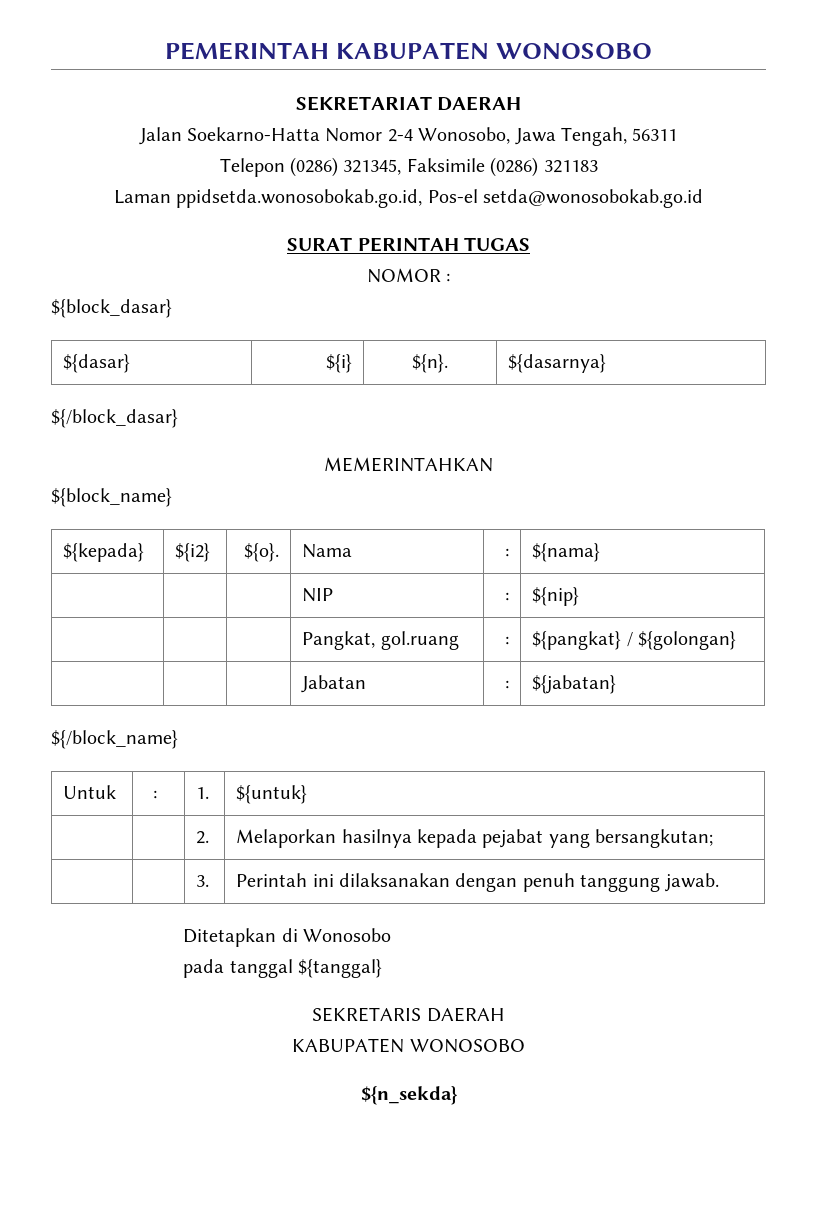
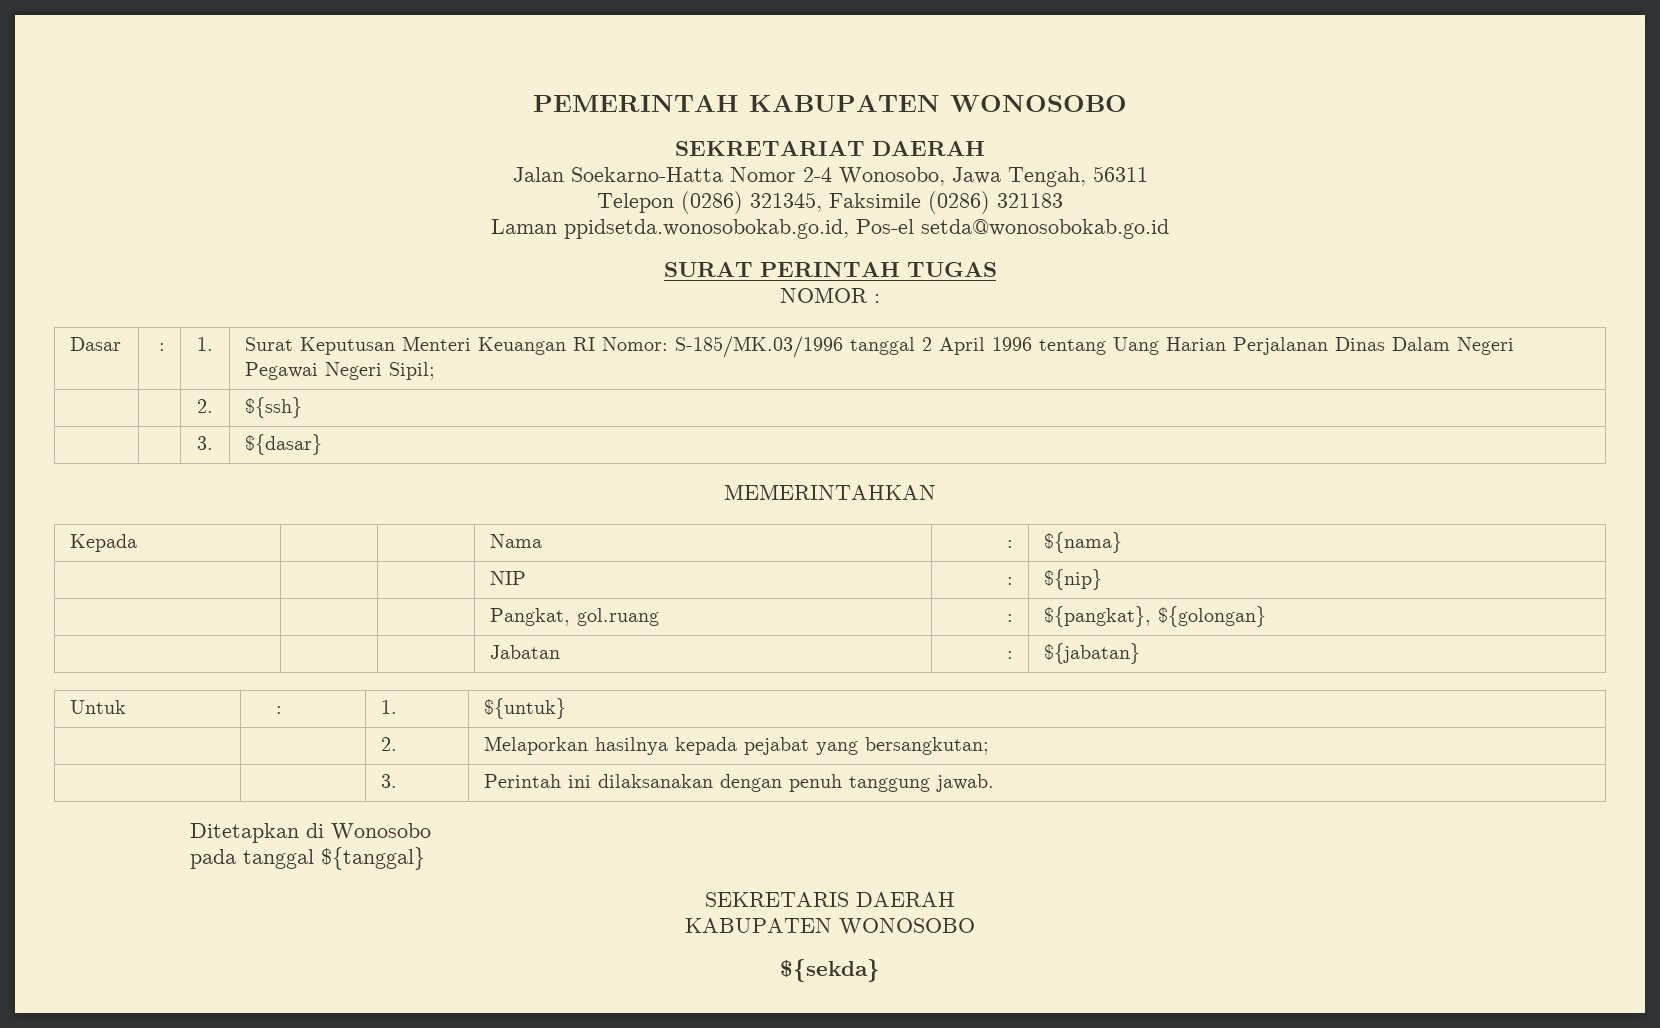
[51,299,172,318] [63,354,131,373] [325,354,352,373] [412,354,448,373] [508,354,607,373] [51,409,178,428] [324,457,493,472] [51,488,172,507] [63,543,145,562] [175,543,211,562] [243,543,279,562] // ${block_dasar} // ${dasar} | ${i} | ${n}. | ${dasarnya} // ${/block_dasar} // MEMERINTAHKAN // ${block_name} // ${kepada} | ${i2} | ${o}. -> [70,337,122,351] [158,343,165,351] [197,337,213,351] [245,336,1515,358] [245,362,436,380] [197,399,213,413] [245,397,303,418] [197,436,213,450] [245,434,323,455] [724,484,936,500] [70,534,138,552] // Dasar | : | 1. | Surat Keputusan Menteri Keuangan RI Nomor: S-185/MK.03/1996 tanggal 2 April 1996 tentang Uang Harian Perjalanan Dinas Dalam Negeri Pegawai Negeri Sipil; // | | 2. | ${ssh} // | | 3. | ${dasar} // MEMERINTAHKAN // Kepada | |
[532,631,633,650] ${pangkat} / -> [1044,606,1152,627] ${pangkat},
[51,730,178,749] // ${/block_name} -> (1141, 653) none
[360,1086,458,1105] ${n_sekda} -> [780,959,880,982] ${sekda}

